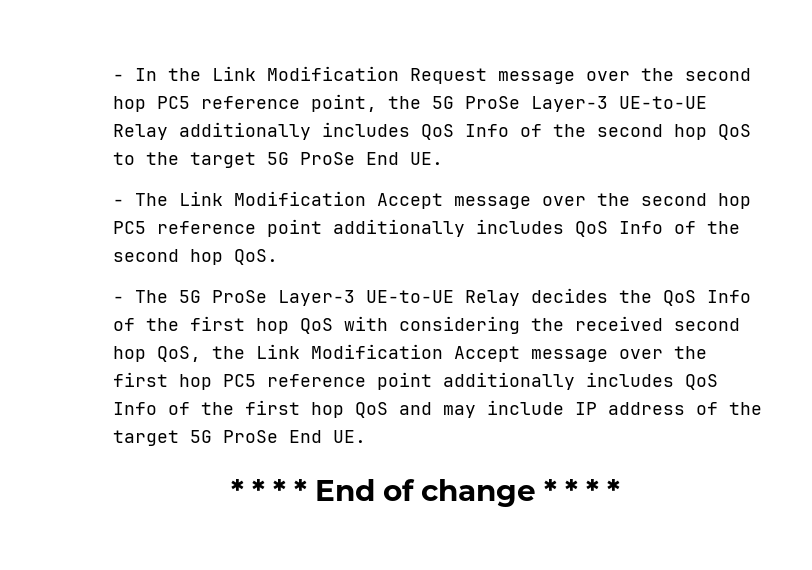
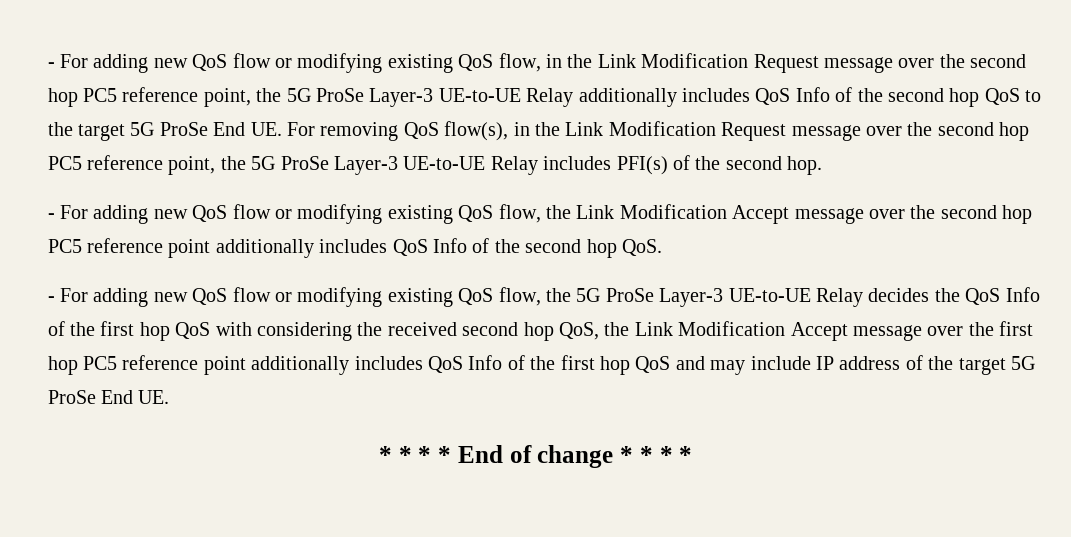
[113,68,158,81] - In -> [47,53,562,73] - For adding new QoS flow or modifying existing QoS flow, in
[113,193,169,206] // - The -> [286,121,1030,141] [47,155,823,175] [47,204,571,224] For removing QoS flow(s), in the Link Modification Request message over the second hop PC5 reference point, the 5G ProSe Layer-3 UE-to-UE Relay includes PFI(s) of the second hop. // - For adding new QoS flow or modifying existing QoS flow, the
[135,290,169,303] The -> [59,287,571,307] For adding new QoS flow or modifying existing QoS flow, the

